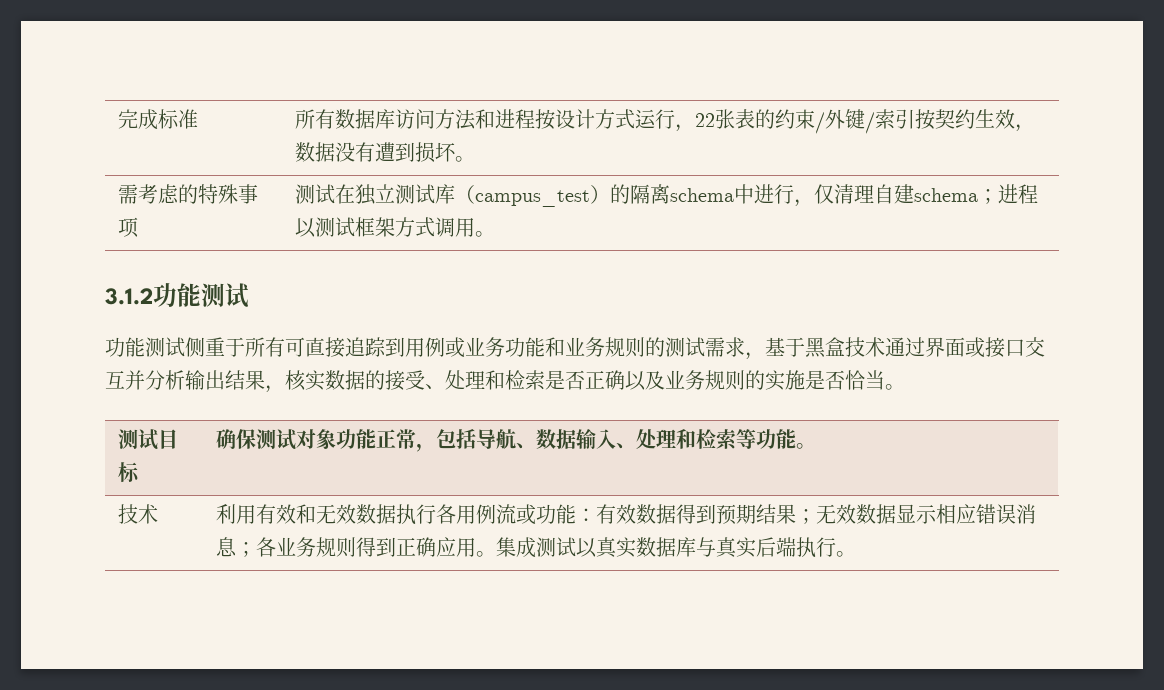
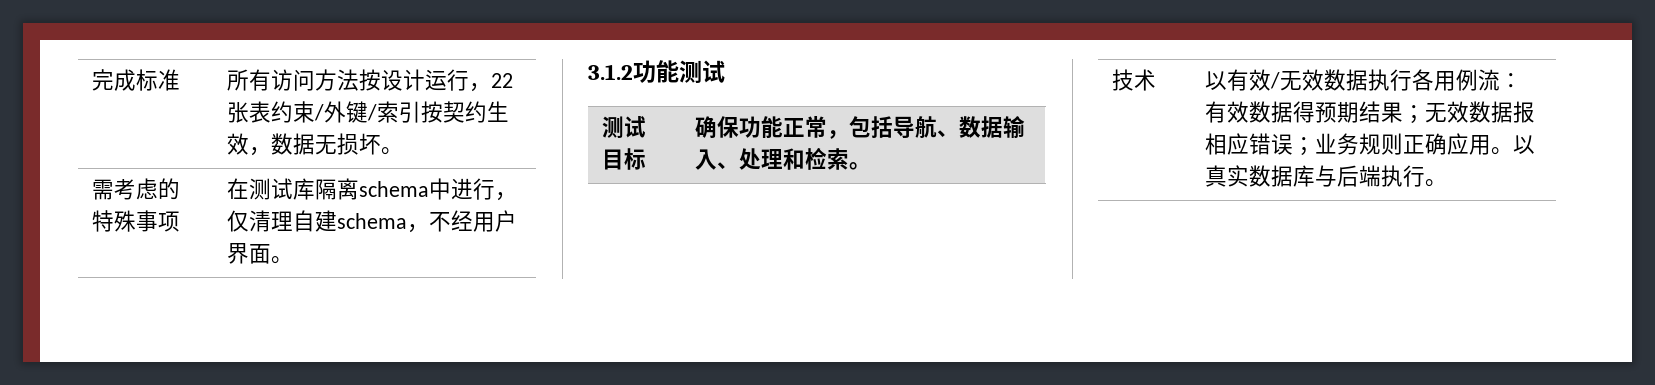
[335,109,396,129] 数据库 -> (272, 80) none
[475,109,636,130] 和进程按设计方式 -> [359,69,426,91] 按设计
[755,109,776,129] 的 -> (272, 112) none
[335,142,416,162] 没有遭到 -> [315,135,338,155] 无
[295,184,631,207] 测试在独立测试库（campus_test）的 -> [227,178,316,200] 在测试库
[978,184,1039,204] [295,217,496,238] [105,283,249,308] [105,337,1045,360] [105,370,905,393] ；进程以测试框架方式调用。 // 3.1.2功能测试 // 功能测试侧重于所有可直接追踪到用例或业务功能和业务规则的测试需求，基于黑盒技术通过界面或接口交互并分析输出结果，核实数据的接受、处理和检索是否正确以及业务规则的实施是否恰当。 -> [407,210,518,233] [227,243,294,264] [588,60,725,83] ，不经用户界面。 // 3.1.2功能测试
[256,429,337,450] 测试对象 -> (740, 127) none
[736,429,797,449] 等功能 -> (850, 159) none
[216,504,317,524] 利用有效和 -> [1205,69,1281,91] 以有效/
[516,504,577,525] 或功能 -> (1501, 80) none
[696,504,717,524] 到 -> (1316, 112) none
[896,504,938,524] 显示 -> [1513,101,1536,123] 报
[1016,504,1037,524] [216,537,397,557] 消息；各业务规则得到 -> [1293,133,1404,156] ；业务规则
[496,537,577,558] 集成测试 -> (1514, 151) none
[716,537,757,558] 真实 -> (1338, 176) none

